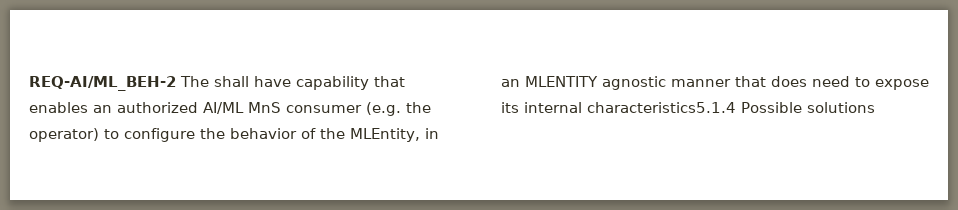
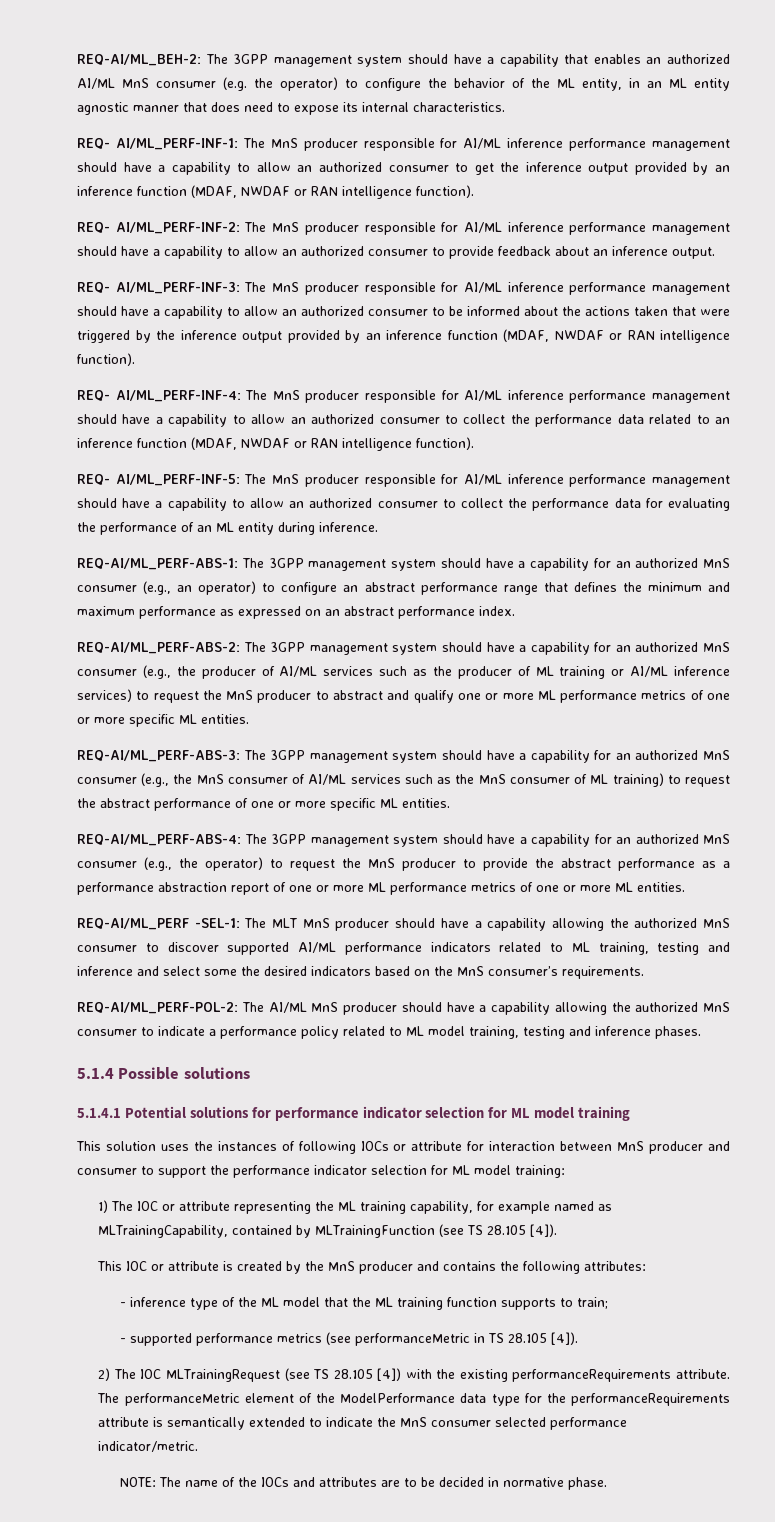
[29,76,291,91] REQ-AI/ML_BEH-2 The shall have -> [77,54,495,67] REQ-AI/ML_BEH-2: The 3GPP management system should have a
[350,128,439,142] [501,76,598,87] MLEntity, in an MLENTITY -> [557,78,730,91] ML entity, in an ML entity
[587,102,875,113] characteristics5.1.4 Possible solutions -> [413,102,505,112] [77,138,730,151] [77,162,730,175] [77,185,474,199] [77,222,730,235] [77,246,715,259] [77,282,730,295] [77,306,730,319] [77,329,730,343] [77,353,135,366] [77,390,731,403] [77,414,730,427] [77,437,474,451] [77,474,730,487] [77,498,730,511] [77,522,378,535] [77,558,730,571] [77,581,730,595] [77,606,515,619] [77,642,730,655] [77,665,730,679] [77,689,730,703] [77,714,249,727] [77,750,730,763] [77,773,731,787] [77,798,450,811] [77,834,730,847] [77,857,730,871] [77,882,685,895] [77,918,731,931] [77,942,730,955] [77,966,644,979] [77,1002,730,1015] [77,1026,701,1039] [77,1067,250,1080] [77,1106,631,1121] [76,1141,730,1154] [77,1165,565,1178] [98,1200,613,1214] [98,1224,558,1238] [97,1261,647,1274] [119,1297,608,1310] [119,1332,578,1346] [98,1368,731,1382] [97,1393,730,1406] [98,1417,628,1430] [98,1441,199,1452] [119,1477,607,1490] characteristics. // REQ- AI/ML_PERF-INF-1: The MnS producer responsible for AI/ML inference performance management should have a capability to allow an authorized consumer to get the inference output provided by an inference function (MDAF, NWDAF or RAN intelligence function). // REQ- AI/ML_PERF-INF-2: The MnS producer responsible for AI/ML inference performance management should have a capability to allow an authorized consumer to provide feedback about an inference output. // REQ- AI/ML_PERF-INF-3: The MnS producer responsible for AI/ML inference performance management should have a capability to allow an authorized consumer to be informed about the actions taken that were triggered by the inference output provided by an inference function (MDAF, NWDAF or RAN intelligence function). // REQ- AI/ML_PERF-INF-4: The MnS producer responsible for AI/ML inference performance management should have a capability to allow an authorized consumer to collect the performance data related to an inference function (MDAF, NWDAF or RAN intelligence function). // REQ- AI/ML_PERF-INF-5: The MnS producer responsible for AI/ML inference performance management should have a capability to allow an authorized consumer to collect the performance data for evaluating the performance of an ML entity during inference. // REQ-AI/ML_PERF-ABS-1: The 3GPP management system should have a capability for an authorized MnS consumer (e.g., an operator) to configure an abstract performance range that defines the minimum and maximum performance as expressed on an abstract performance index. // REQ-AI/ML_PERF-ABS-2: The 3GPP management system should have a capability for an authorized MnS consumer (e.g., the producer of AI/ML services such as the producer of ML training or AI/ML inference services) to request the MnS producer to abstract and qualify one or more ML performance metrics of one or more specific ML entities. // REQ-AI/ML_PERF-ABS-3: The 3GPP management system should have a capability for an authorized MnS consumer (e.g., the MnS consumer of AI/ML services such as the MnS consumer of ML training) to request the abstract performance of one or more specific ML entities. // REQ-AI/ML_PERF-ABS-4: The 3GPP management system should have a capability for an authorized MnS consumer (e.g., the operator) to request the MnS producer to provide the abstract performance as a performance abstraction report of one or more ML performance metrics of one or more ML entities. // REQ-AI/ML_PERF -SEL-1: The MLT MnS producer should have a capability allowing the authorized MnS consumer to discover supported AI/ML performance indicators related to ML training, testing and inference and select some the desired indicators based on the MnS consumer’s requirements. // REQ-AI/ML_PERF-POL-2: The AI/ML MnS producer should have a capability allowing the authorized MnS consumer to indicate a performance policy related to ML model training, testing and inference phases. // 5.1.4 Possible solutions // 5.1.4.1 Potential solutions for performance indicator selection for ML model training // This solution uses the instances of following IOCs or attribute for interaction between MnS producer and consumer to support the performance indicator selection for ML model training: // 1) The IOC or attribute representing the ML training capability, for example named as MLTrainingCapability, contained by MLTrainingFunction (see TS 28.105 [4]). // This IOC or attribute is created by the MnS producer and contains the following attributes: // - inference type of the ML model that the ML training function supports to train; // - supported performance metrics (see performanceMetric in TS 28.105 [4]). // 2) The IOC MLTrainingRequest (see TS 28.105 [4]) with the existing performanceRequirements attribute. The performanceMetric element of the ModelPerformance data type for the performanceRequirements attribute is semantically extended to indicate the MnS consumer selected performance indicator/metric. // NOTE: The name of the IOCs and attributes are to be decided in normative phase.

